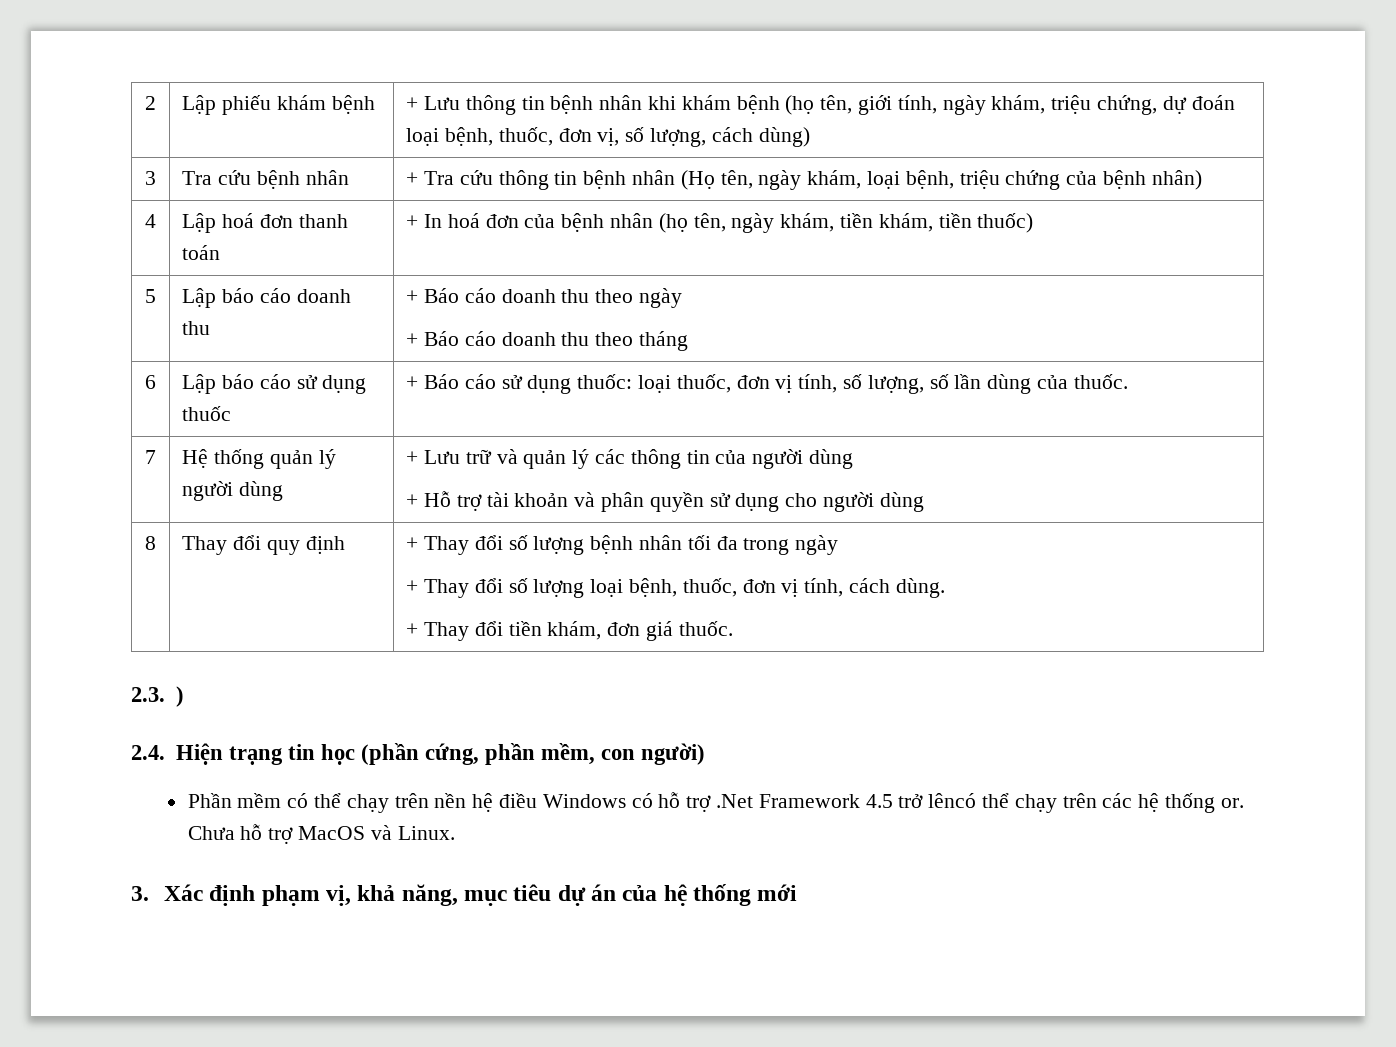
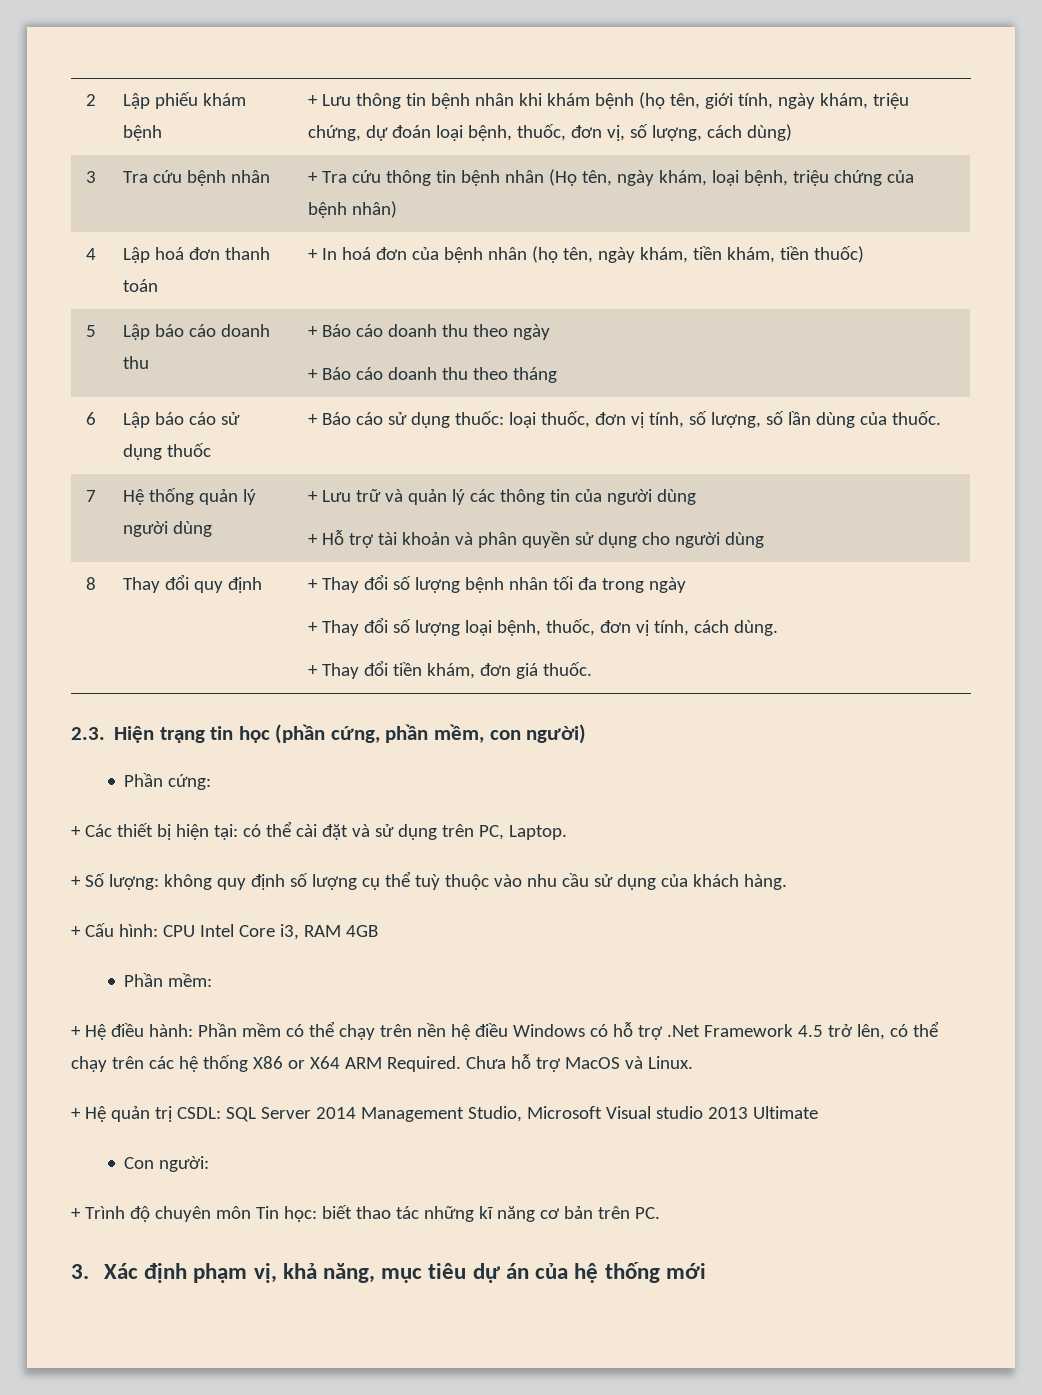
[175,686,184,707] [131,745,165,760] ) // 2.4. -> (105, 733) none
(232, 800) none -> [168,774,212,790] [71,821,567,840] [71,871,787,890] [71,923,378,940] [124,973,213,987] [71,1023,237,1040] cứng: // + Các thiết bị hiện tại: có thể cài đặt và sử dụng trên PC, Laptop. // + Số lượng: không quy định số lượng cụ thể tuỳ thuộc vào nhu cầu sử dụng của khách hàng. // + Cấu hình: CPU Intel Core i3, RAM 4GB // Phần mềm: // + Hệ điều hành: Phần
[928,793,977,808] lêncó -> [856,1024,908,1040] lên, có
[1220,798,1244,808] or. -> [252,1056,461,1072] X86 or X64 ARM Required.
(455, 833) none -> [71,1106,818,1122] [124,1156,210,1172] [71,1205,660,1222] // + Hệ quản trị CSDL: SQL Server 2014 Management Studio, Microsoft Visual studio 2013 Ultimate // Con người: // + Trình độ chuyên môn Tin học: biết thao tác những kĩ năng cơ bản trên PC.

